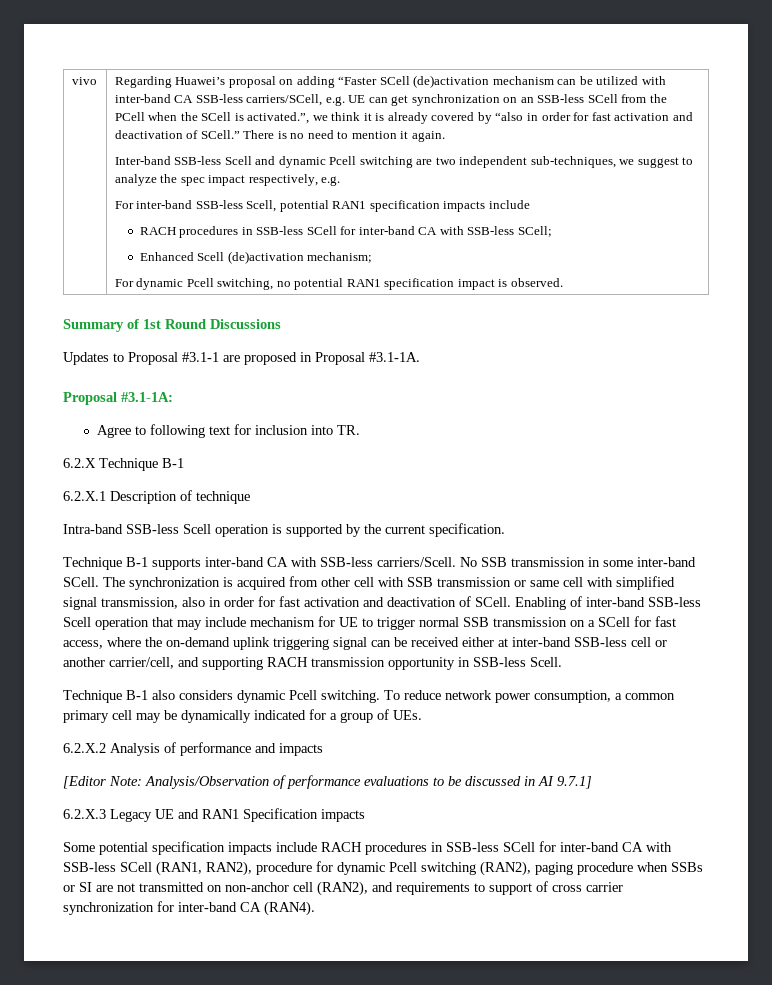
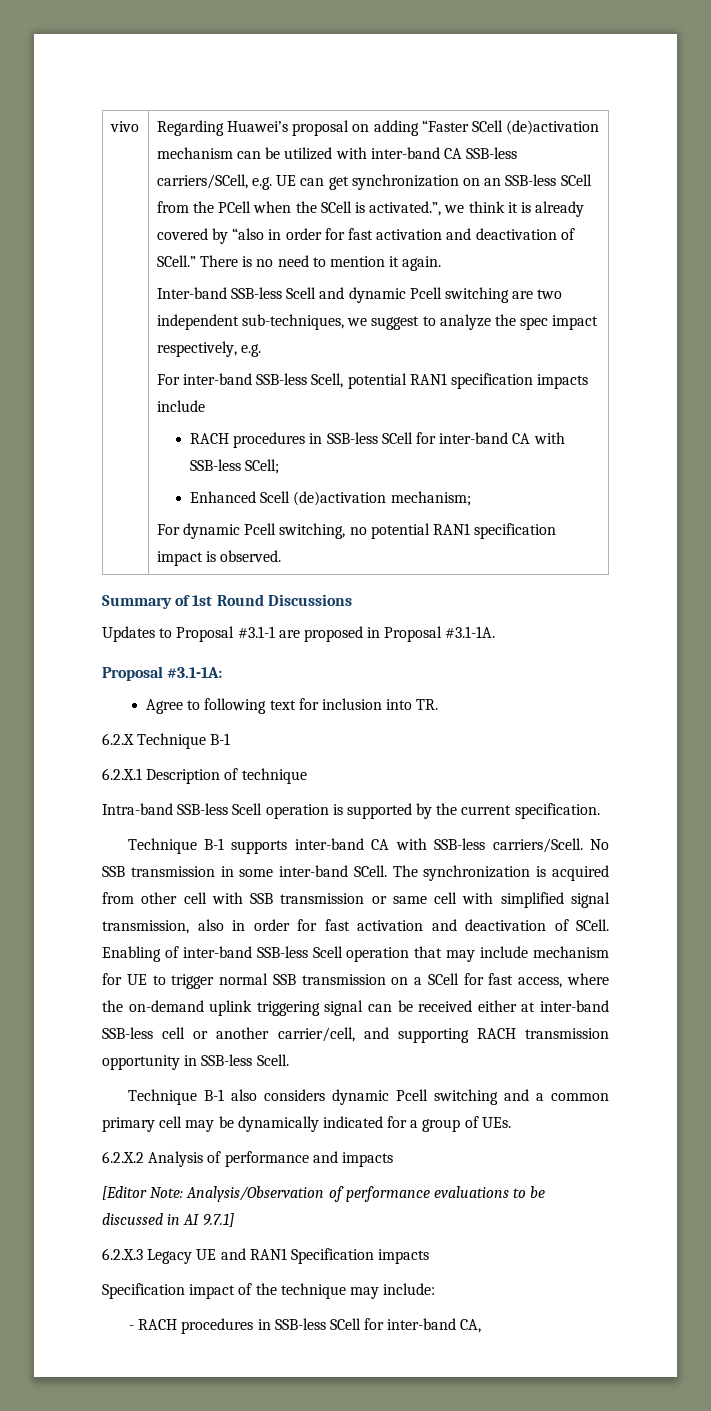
[321,690,611,703] switching. To reduce network power consumption, -> [433,1089,529,1105] switching and
[63,841,672,855] [63,861,703,876] [63,881,623,896] [63,901,315,916] Some potential specification impacts include RACH procedures in SSB-less SCell for inter-band CA with SSB-less SCell (RAN1, RAN2), procedure for dynamic Pcell switching (RAN2), paging procedure when SSBs or SI are not transmitted on non-anchor cell (RAN2), and requirements to support of cross carrier synchronization for inter-band CA (RAN4). -> [102,1283,436,1299] [128,1318,482,1334] Specification impact of the technique may include: // - RACH procedures in SSB-less SCell for inter-band CA,

